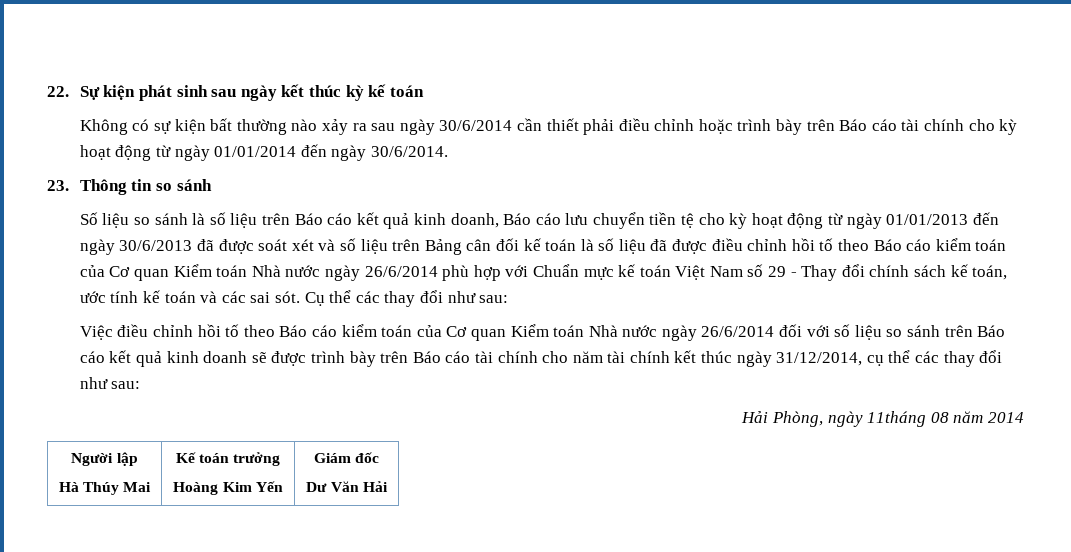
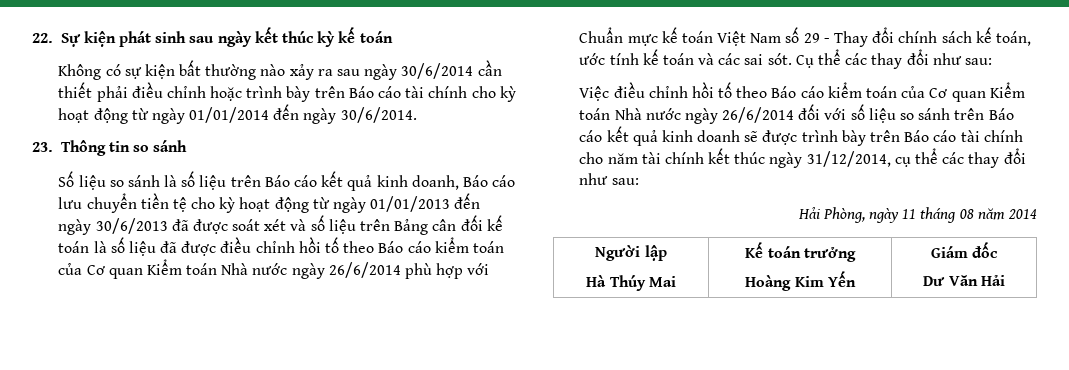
[867,411,927,427] 11tháng -> [902,207,957,223] 11 tháng

